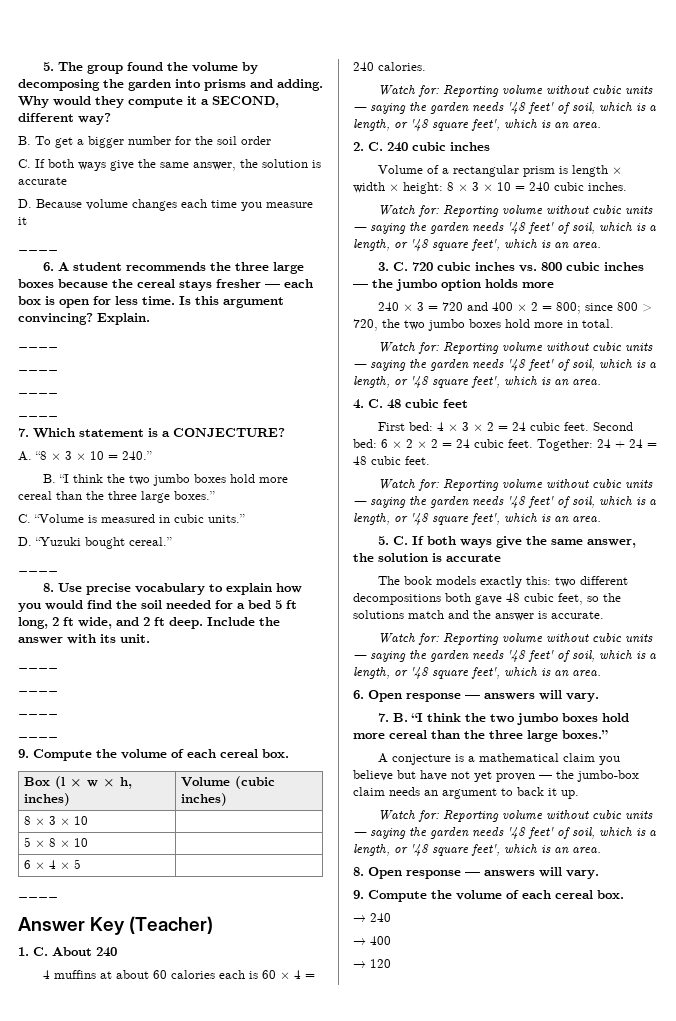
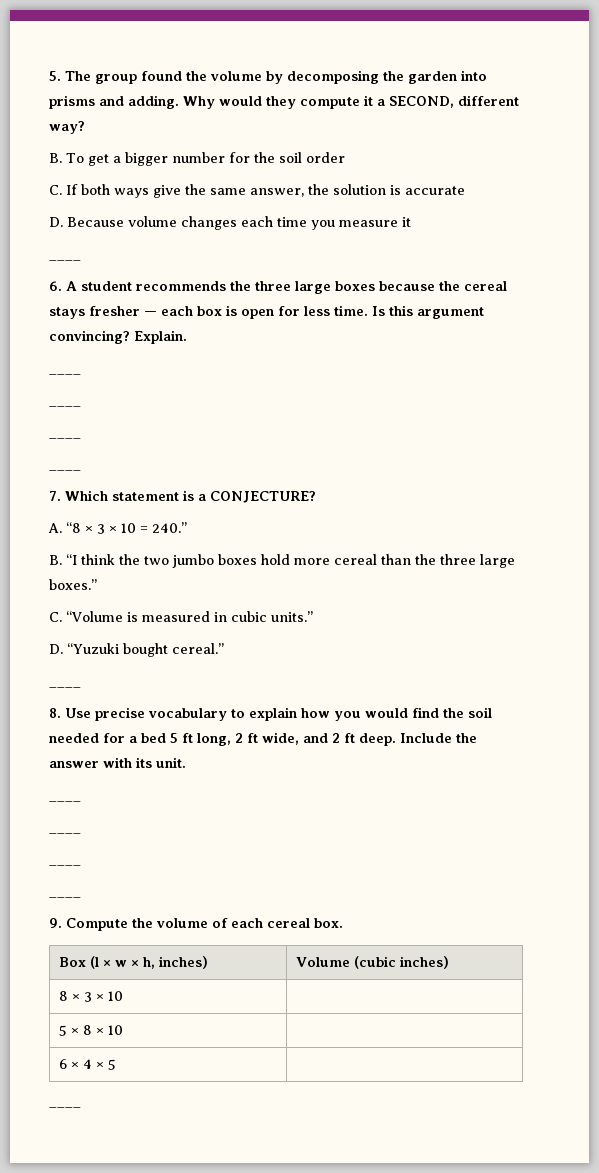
[18,916,214,935] [18,947,117,957] [43,970,316,979] [353,62,426,71] [378,85,654,97] [353,102,656,114] [353,119,601,131] [353,142,490,152] [378,165,623,177] [353,182,627,194] [378,205,654,217] [353,222,656,234] [353,239,601,251] [378,262,645,272] [353,279,554,291] [378,302,653,314] [353,319,614,331] [378,342,654,354] [353,359,656,371] [353,376,601,388] [353,399,468,409] [378,422,634,431] [353,439,657,451] [353,456,430,465] [378,479,654,491] [353,496,656,508] [353,513,601,525] [378,536,637,548] [353,553,501,562] [378,576,629,588] [353,593,621,605] [353,610,604,621] [378,633,654,645] [353,650,656,662] [353,667,601,679] [353,690,599,702] [378,713,630,725] [353,730,608,742] [378,753,621,765] [353,770,639,782] [353,787,579,799] [378,810,654,822] [353,827,656,839] [353,844,601,856] [353,867,599,879] [353,890,624,902] [353,913,391,922] [353,936,391,945] [353,959,391,968] // Answer Key (Teacher) // 1. C. About 240 // 4 muffins at about 60 calories each is 60 × 4 = 240 calories. // Watch for: Reporting volume without cubic units — saying the garden needs '48 feet' of soil, which is a length, or '48 square feet', which is an area. // 2. C. 240 cubic inches // Volume of a rectangular prism is length × width × height: 8 × 3 × 10 = 240 cubic inches. // Watch for: Reporting volume without cubic units — saying the garden needs '48 feet' of soil, which is a length, or '48 square feet', which is an area. // 3. C. 720 cubic inches vs. 800 cubic inches — the jumbo option holds more // 240 × 3 = 720 and 400 × 2 = 800; since 800 > 720, the two jumbo boxes hold more in total. // Watch for: Reporting volume without cubic units — saying the garden needs '48 feet' of soil, which is a length, or '48 square feet', which is an area. // 4. C. 48 cubic feet // First bed: 4 × 3 × 2 = 24 cubic feet. Second bed: 6 × 2 × 2 = 24 cubic feet. Together: 24 + 24 = 48 cubic feet. // Watch for: Reporting volume without cubic units — saying the garden needs '48 feet' of soil, which is a length, or '48 square feet', which is an area. // 5. C. If both ways give the same answer, the solution is accurate // The book models exactly this: two different decompositions both gave 48 cubic feet, so the solutions match and the answer is accurate. // Watch for: Reporting volume without cubic units — saying the garden needs '48 feet' of soil, which is a length, or '48 square feet', which is an area. // 6. Open response — answers will vary. // 7. B. “I think the two jumbo boxes hold more cereal than the three large boxes.” // A conjecture is a mathematical claim you believe but have not yet proven — the jumbo-box claim needs an argument to back it up. // Watch for: Reporting volume without cubic units — saying the garden needs '48 feet' of soil, which is a length, or '48 square feet', which is an area. // 8. Open response — answers will vary. // 9. Compute the volume of each cereal box. // → 240 // → 400 // → 120 -> (81, 1107) none

